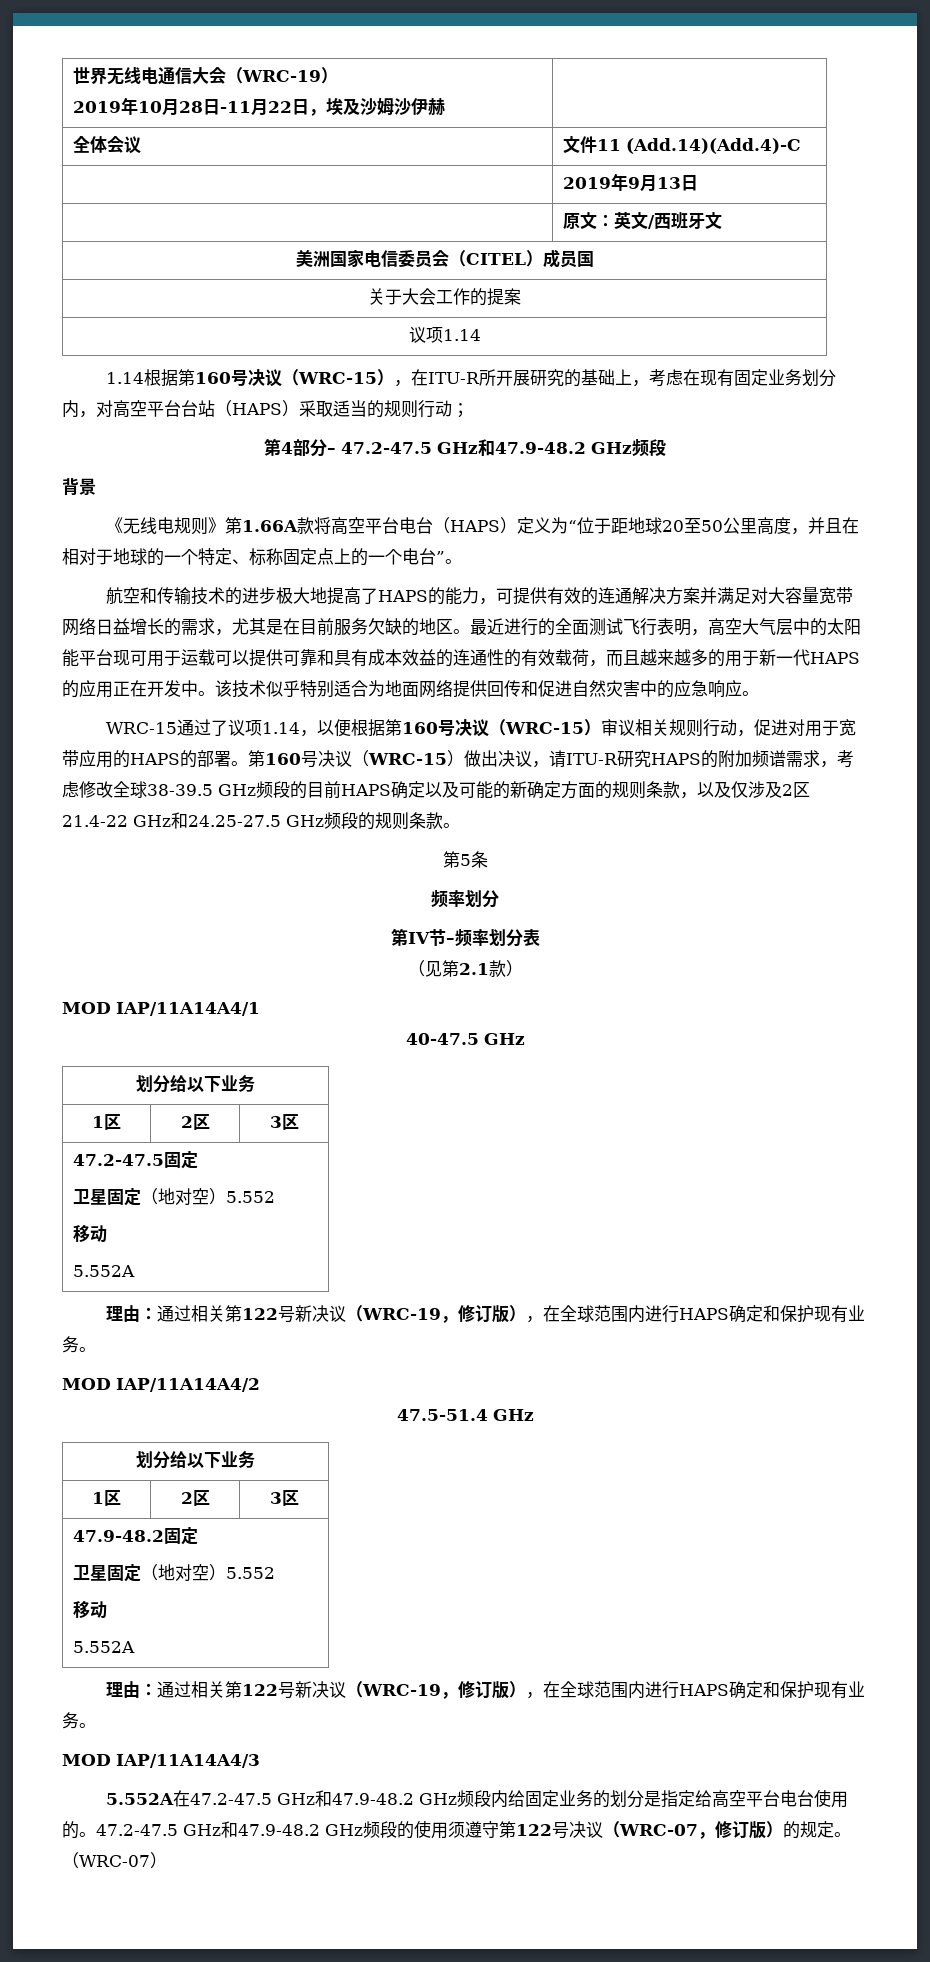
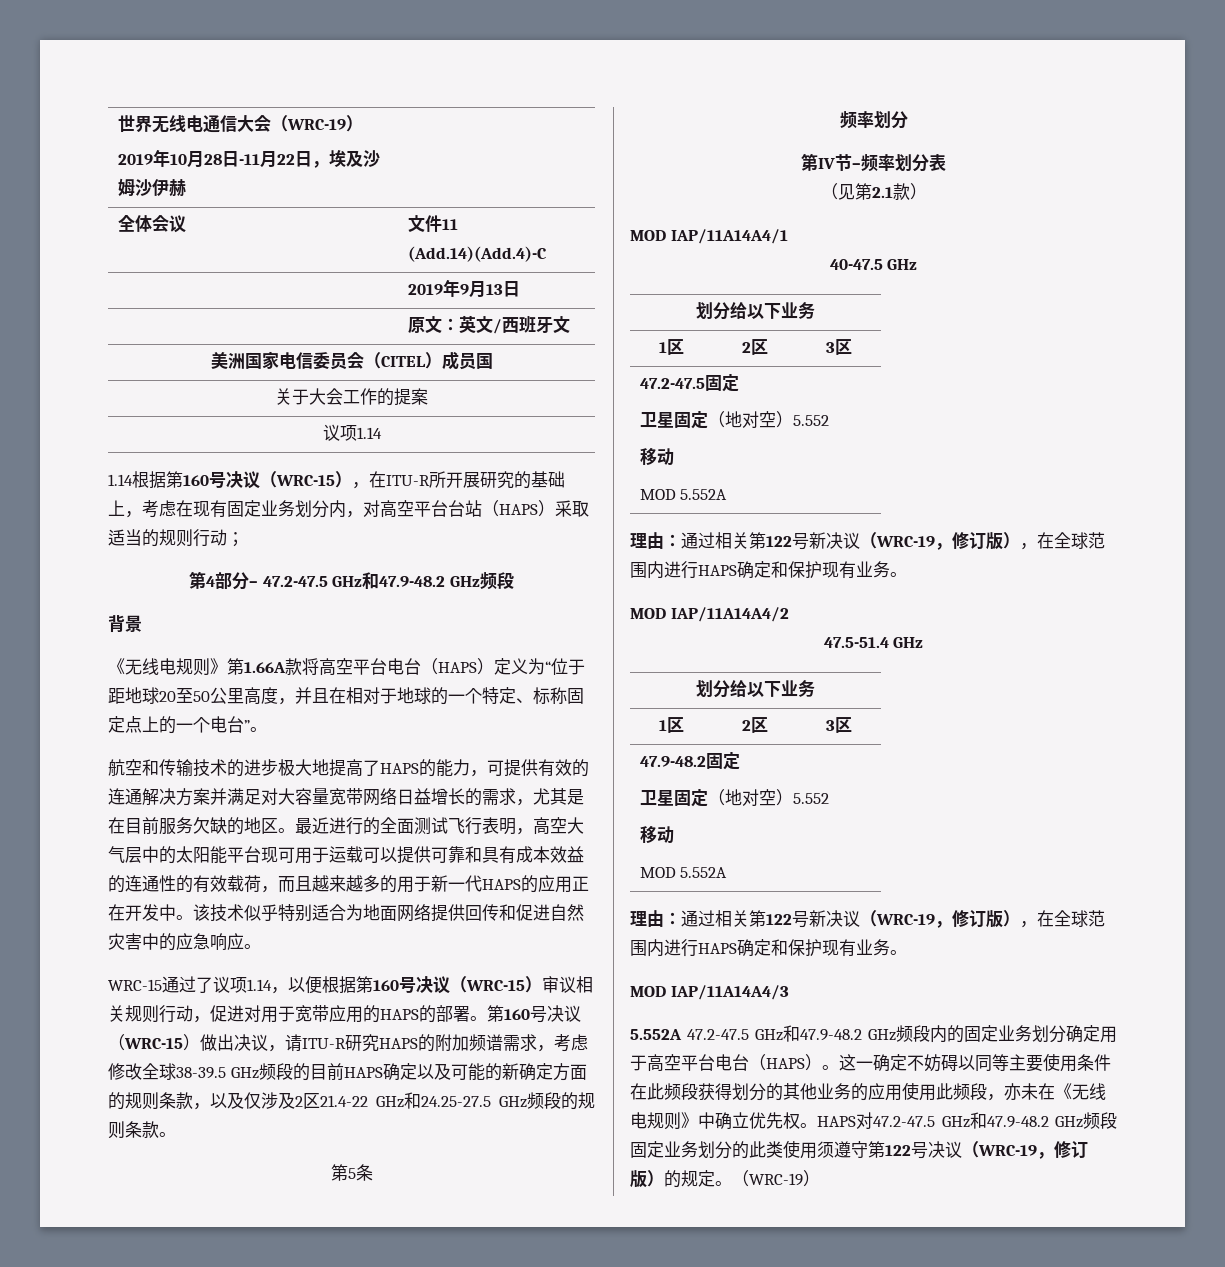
(108, 1233) none -> [639,489,676,500] MOD
(108, 1609) none -> [639,867,676,878] MOD
[172,1790,190,1807] 在 -> (682, 1034) none
[507,1789,848,1808] [62,1821,414,1839] 给固定业务的划分是指定给高空平台电台使用的。47.2-47.5 GHz和47.9-48.2 GHz频段的 -> [947,1025,1117,1043] [630,1053,1111,1072] [630,1082,1106,1101] [630,1112,1117,1130] [630,1141,783,1159] 的固定业务划分确定用于高空平台电台（HAPS）。这一确定不妨碍以同等主要使用条件在此频段获得划分的其他业务的应用使用此频段，亦未在《无线电规则》中确立优先权。HAPS对47.2-47.5 GHz和47.9-48.2 GHz频段固定业务划分的此类
[619,1824,698,1836] WRC-07 -> [978,1145,1037,1156] WRC-19
[79,1855,150,1867] WRC-07 -> [749,1173,803,1186] WRC-19

